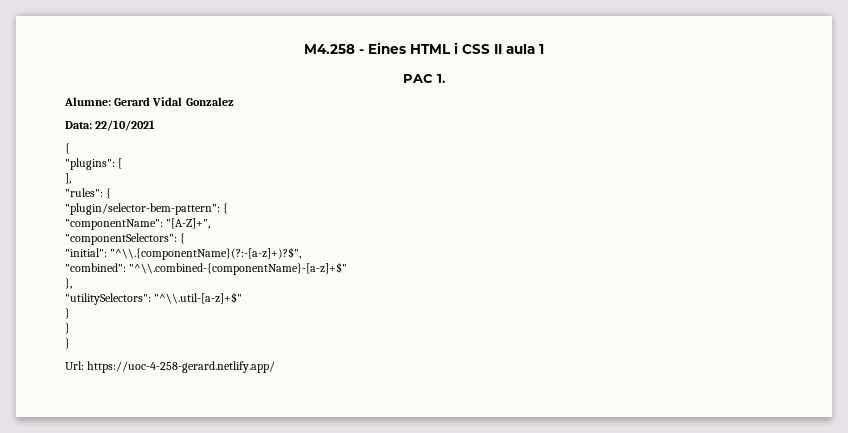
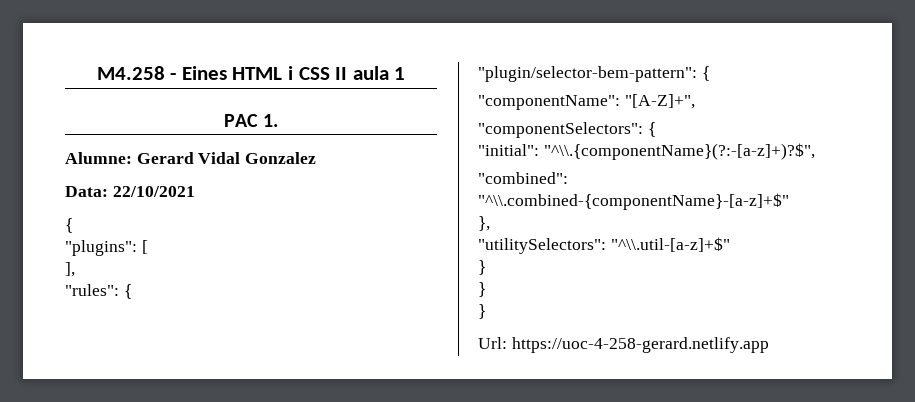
[87,361,276,373] https://uoc-4-258-gerard.netlify.app/ -> [511,337,769,353] https://uoc-4-258-gerard.netlify.app

